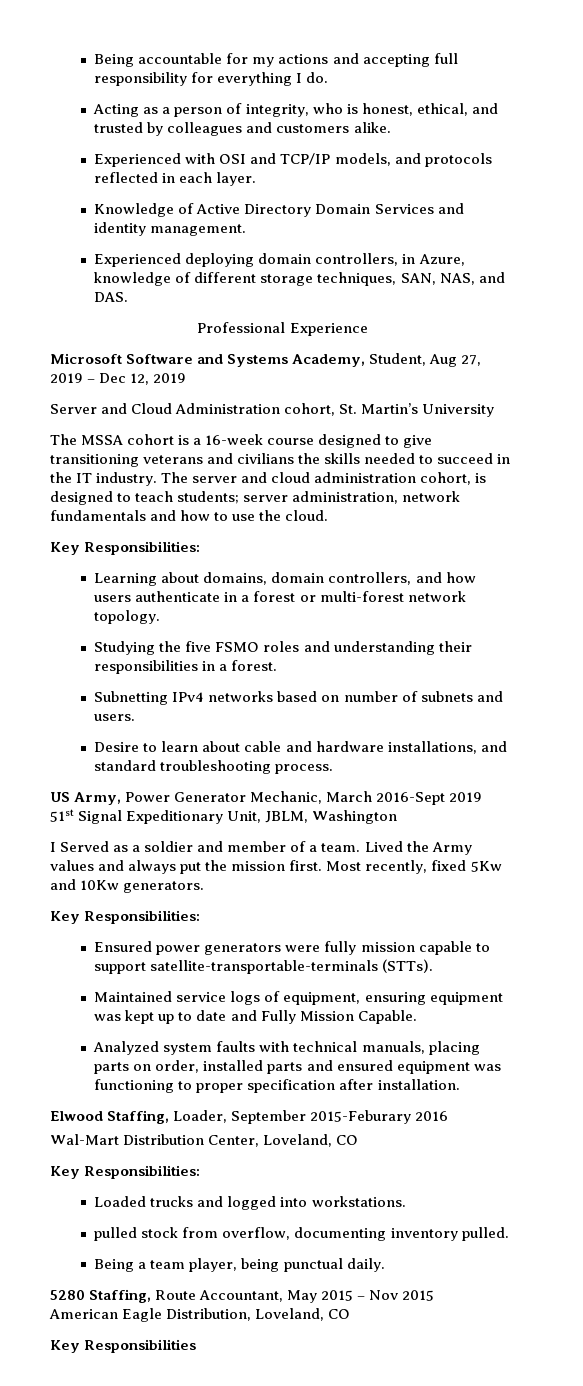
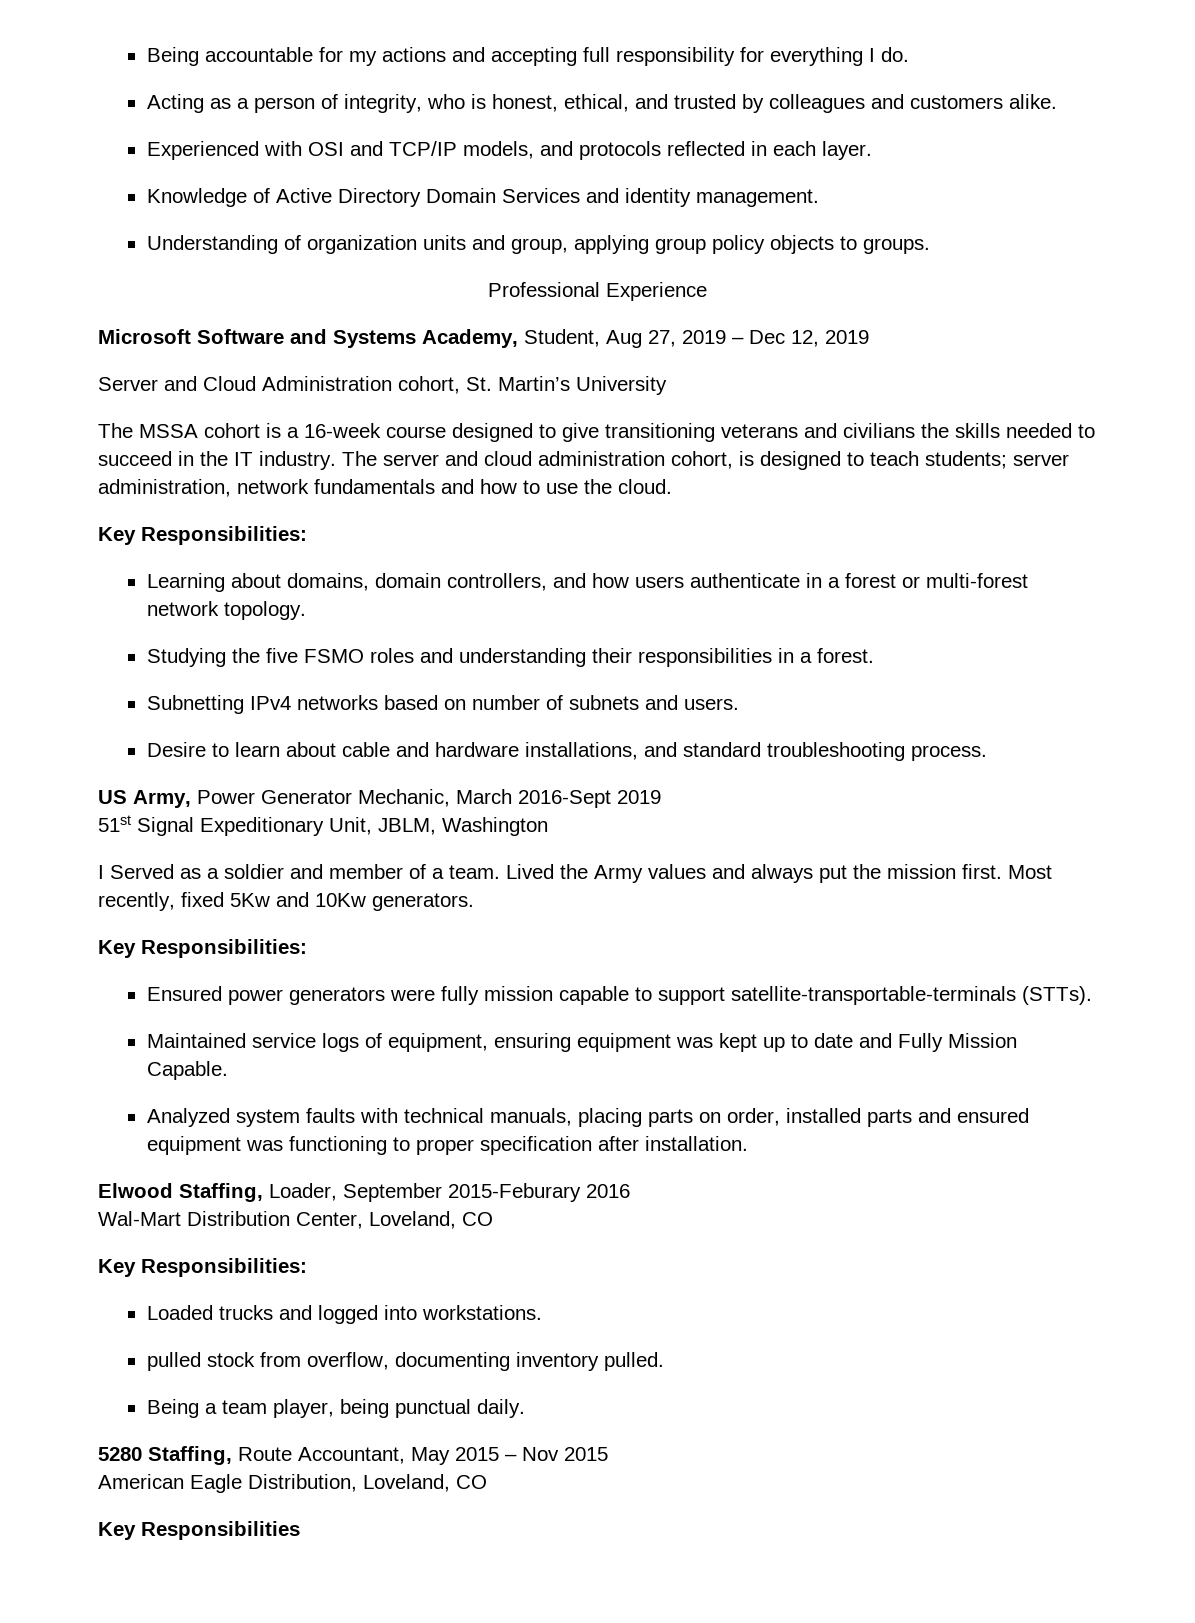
[94,253,465,267] [94,272,505,286] [94,292,129,302] Experienced deploying domain controllers, in Azure, knowledge of different storage techniques, SAN, NAS, and DAS. -> [146,235,930,254] Understanding of organization units and group, applying group policy objects to groups.

